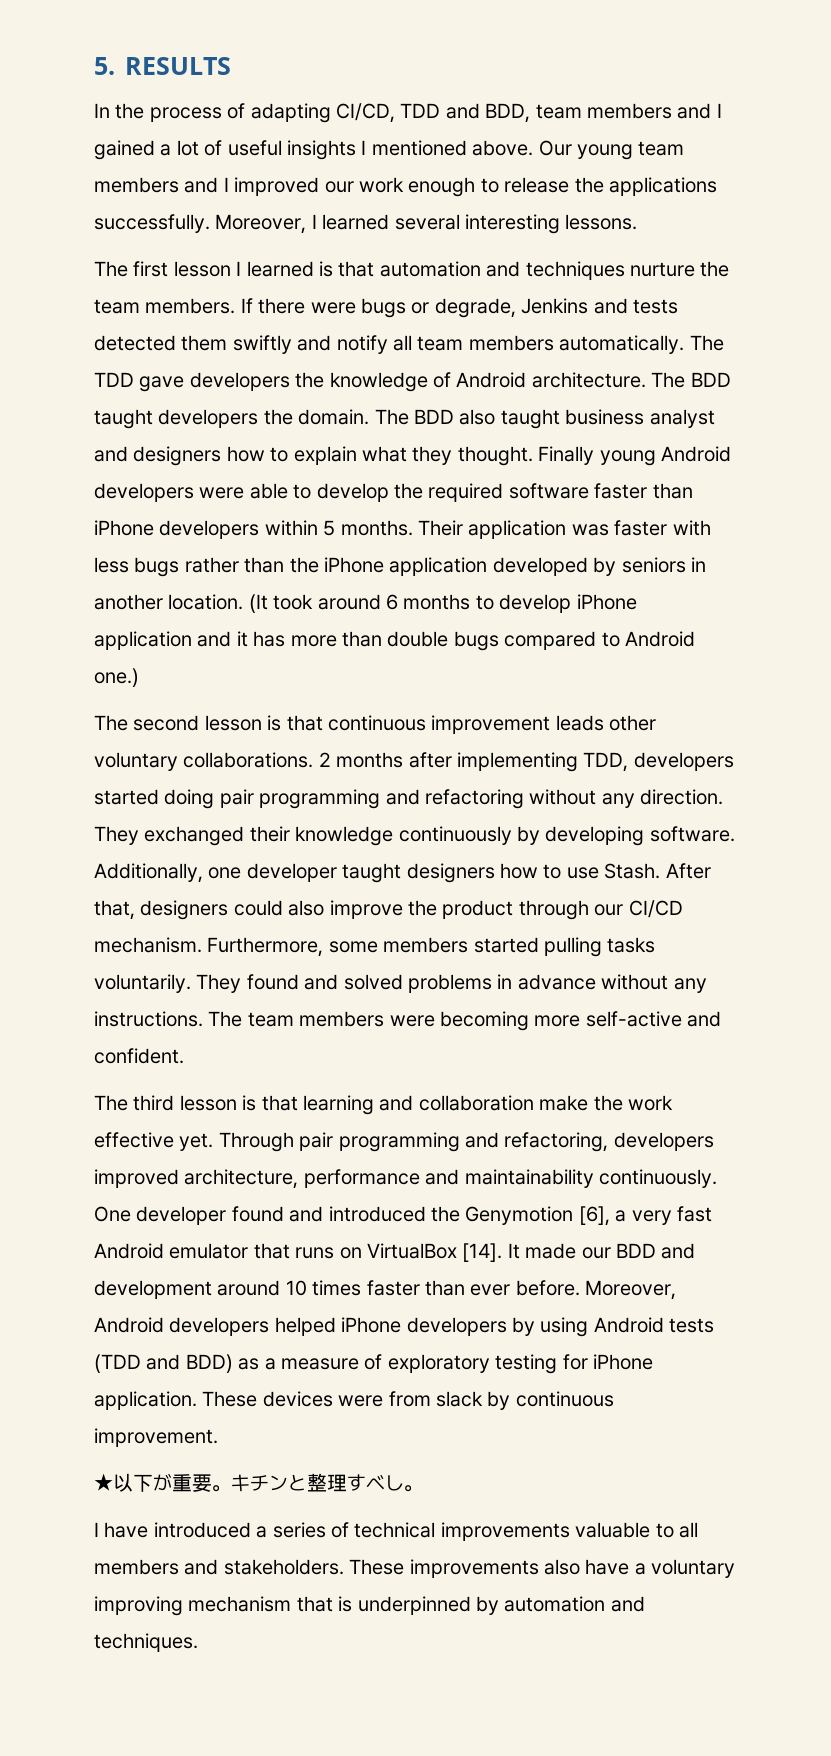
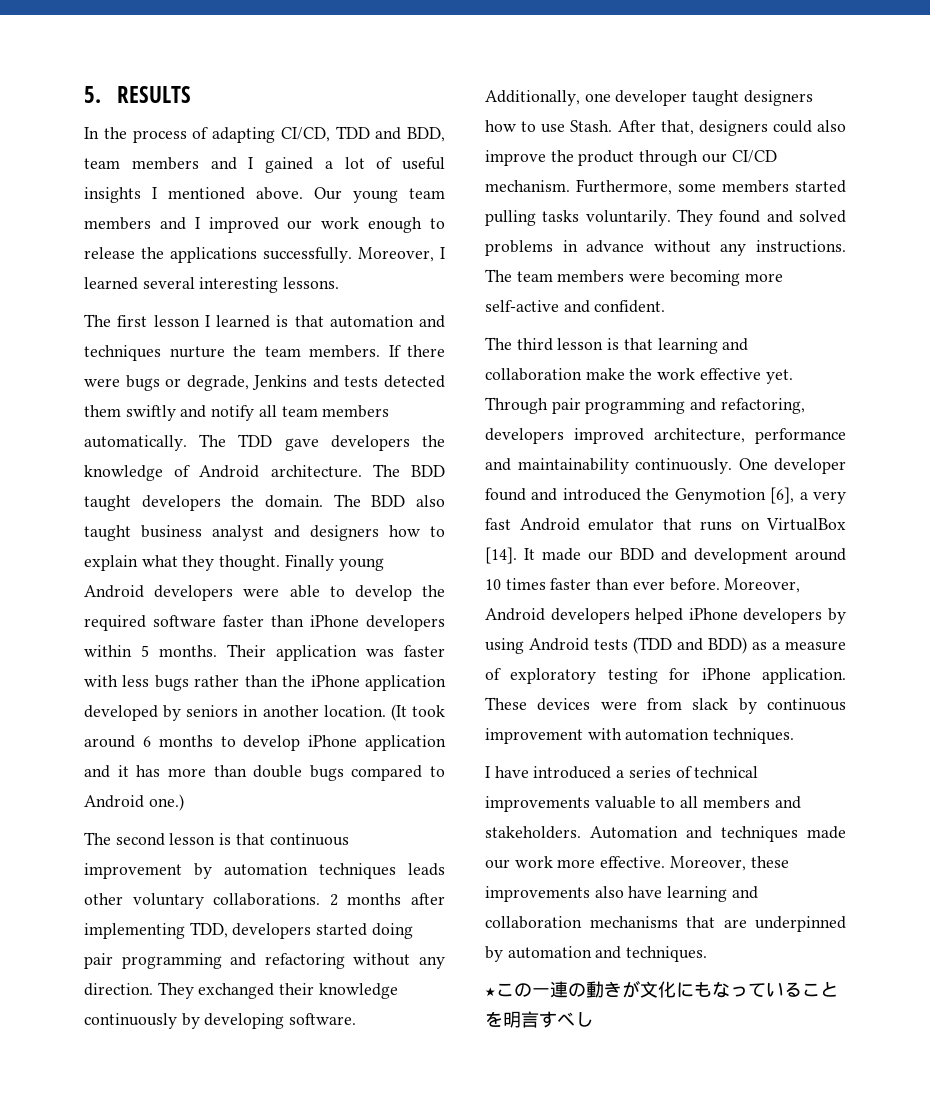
(551, 724) none -> [194,863,396,879] by automation techniques
[94,1428,218,1447] [94,1473,423,1492] improvement. // ★以下が重要。キチンと整理すべし。 -> [485,728,795,744] improvement with automation techniques.
[349,1559,736,1578] [94,1596,353,1616] These improvements also have a voluntary improving mechanism that is -> [590,826,846,842] [485,856,789,871] [485,886,758,902] [485,916,747,929] Automation and techniques made our work more effective. Moreover, these improvements also have learning and collaboration mechanisms that are
(198, 1642) none -> [485,980,838,998] [485,1011,593,1028] // ★この一連の動きが文化にもなっていることを明言すべし

